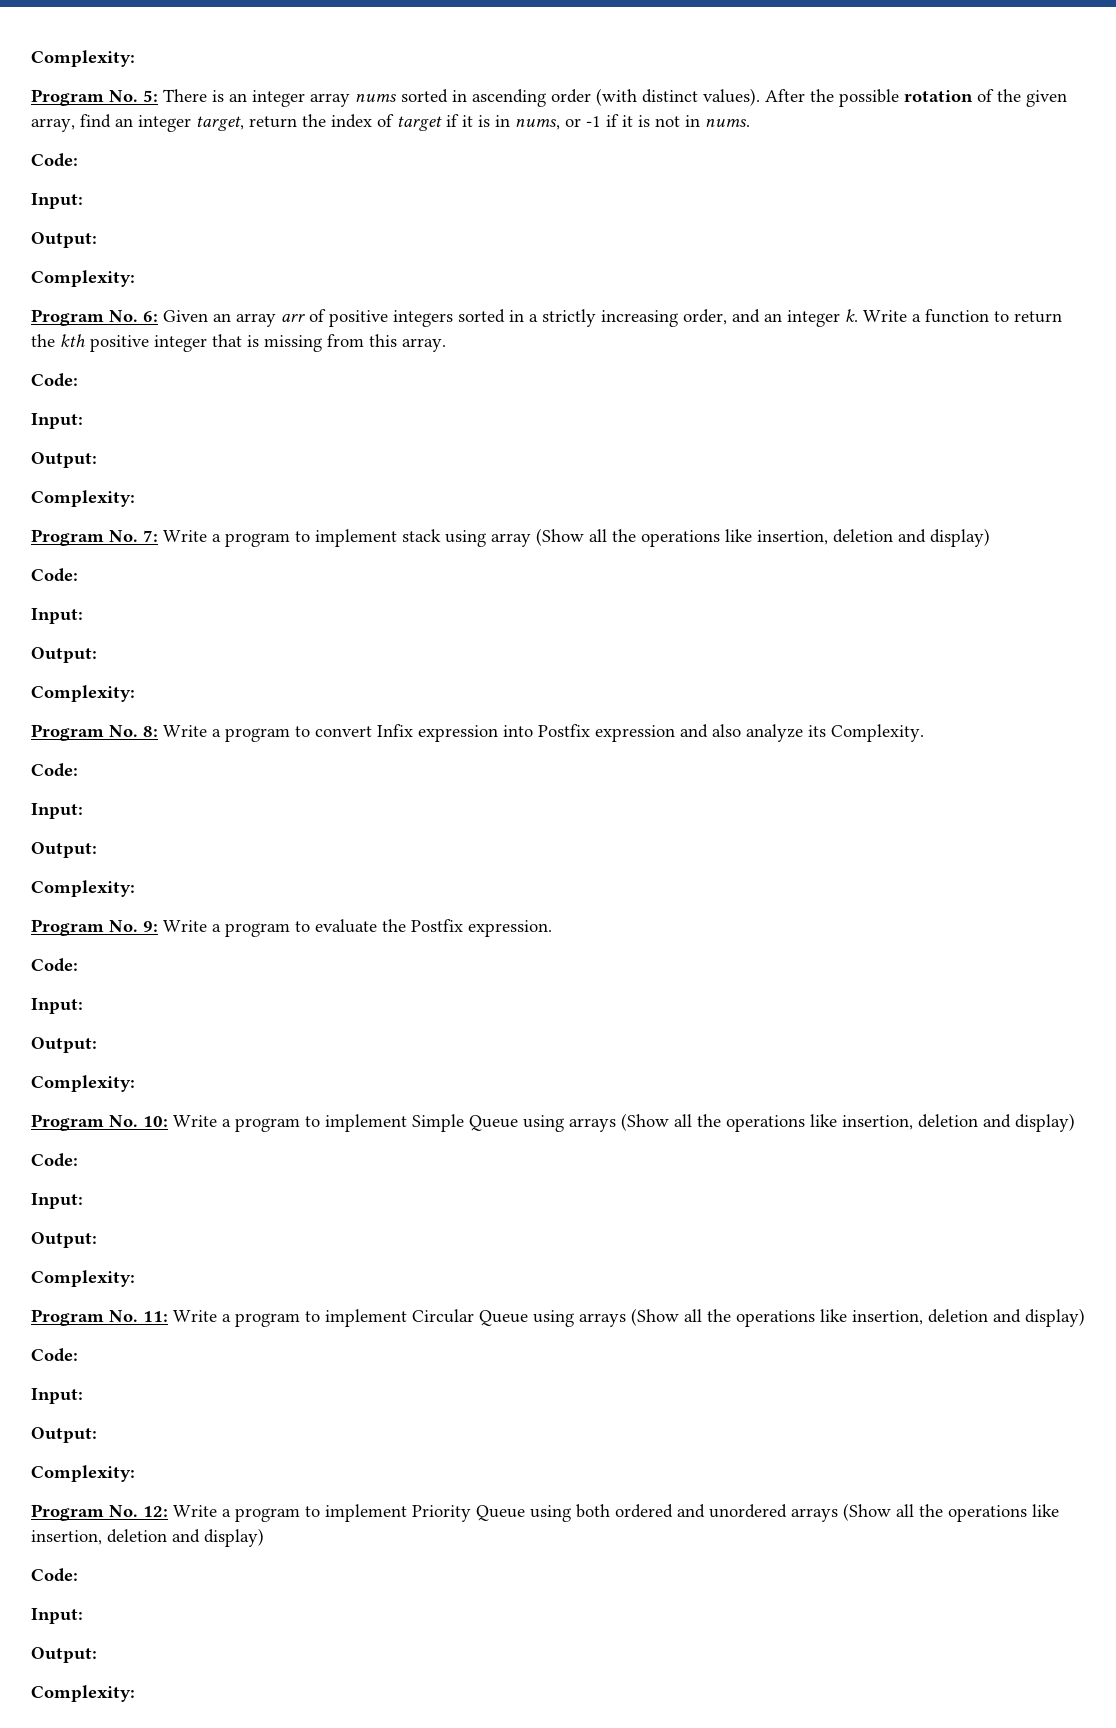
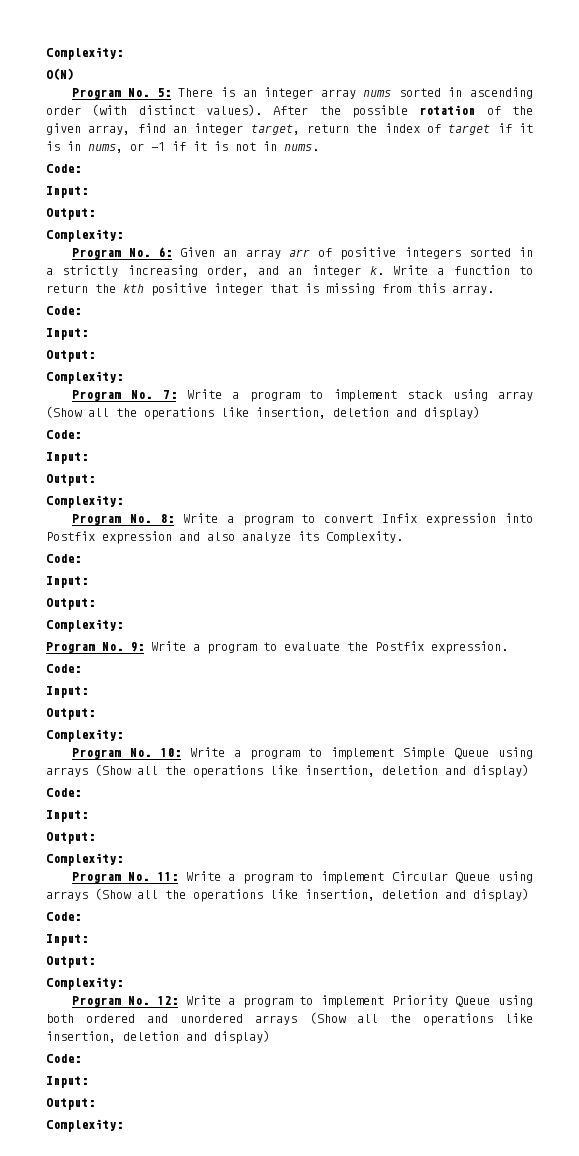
[31,50,135,67] Complexity: -> [46,47,123,60] [46,68,74,80] Complexity: // O(N)

